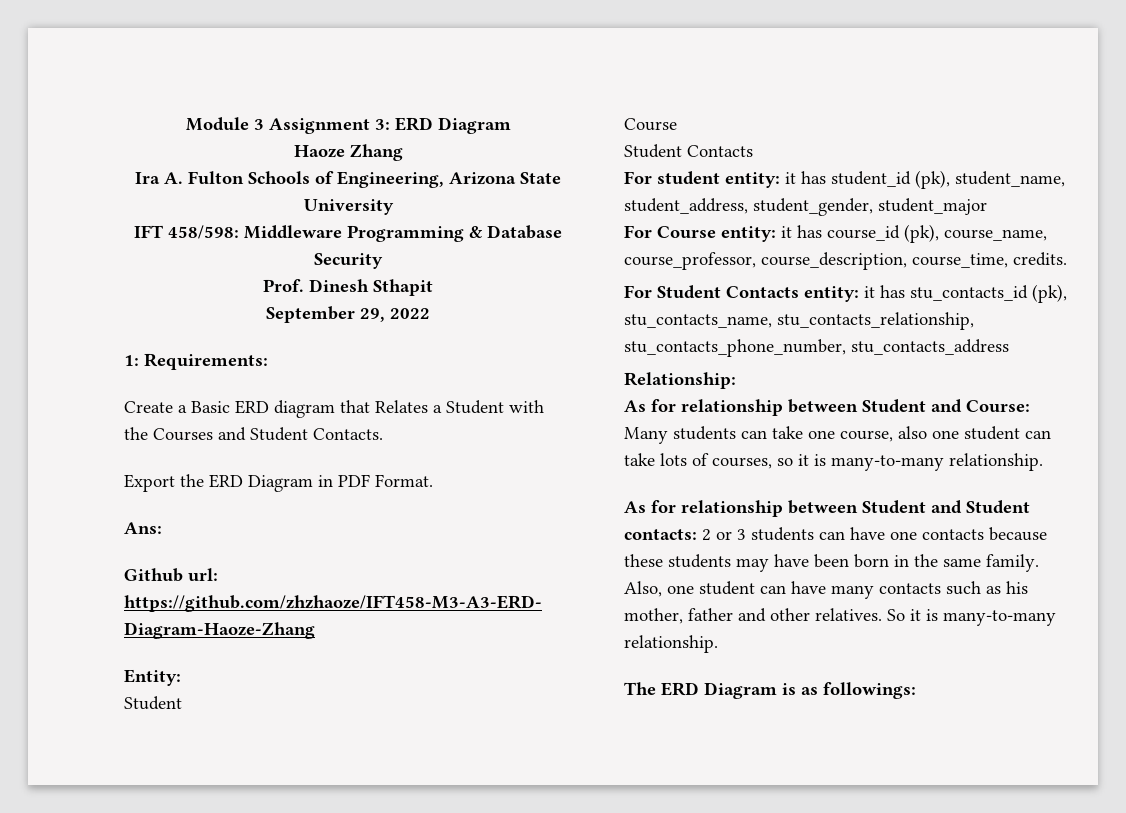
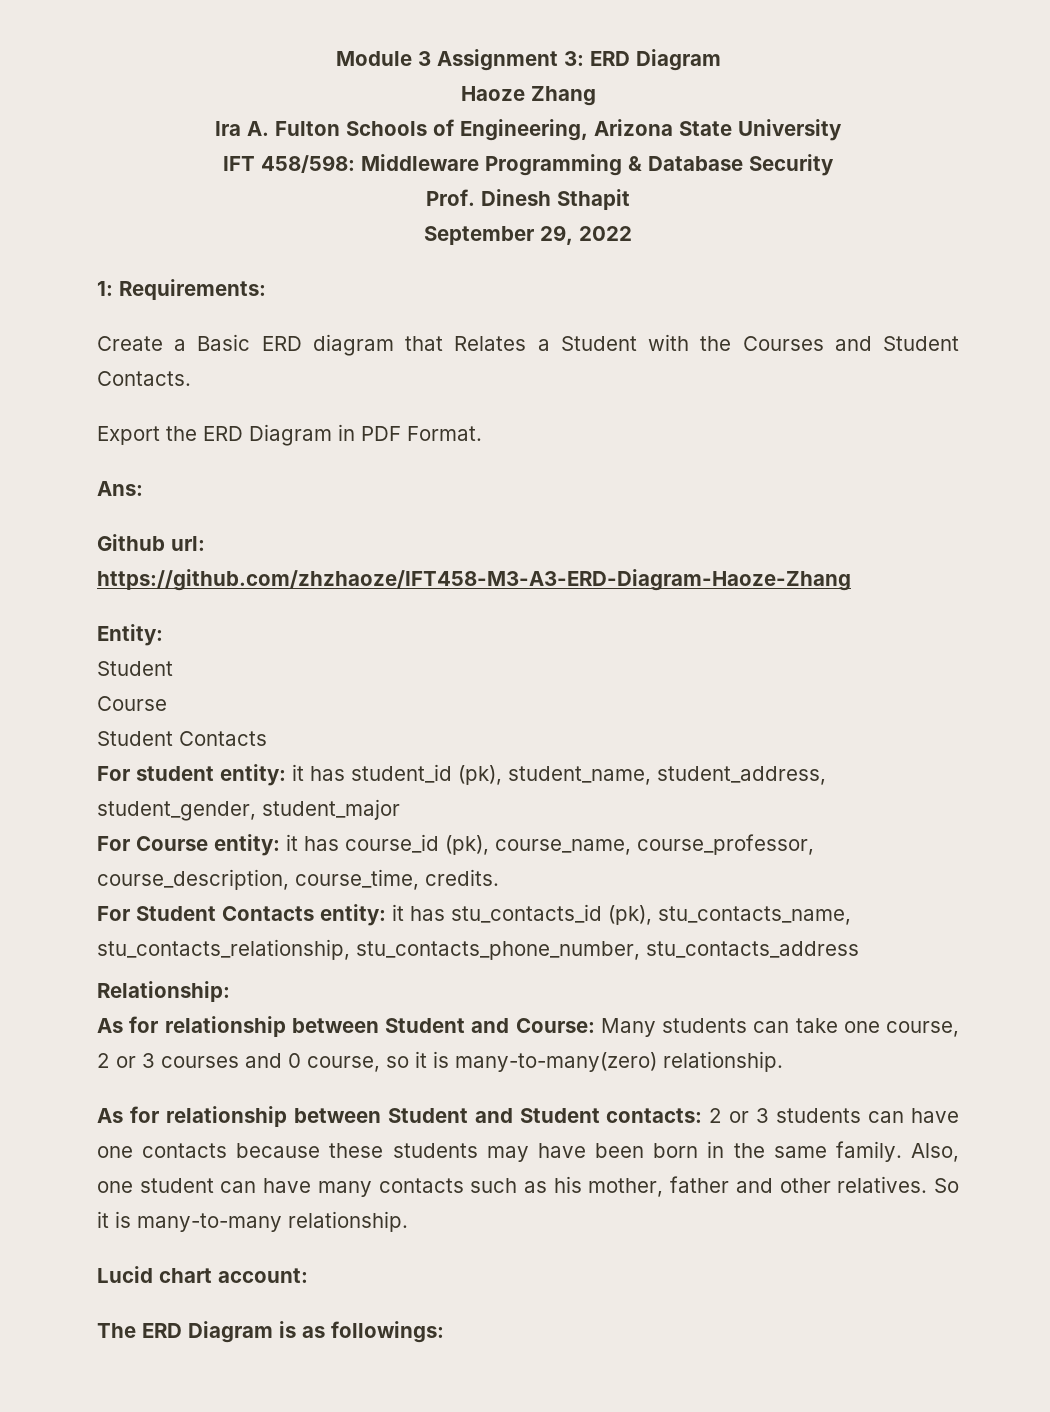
[898,426,1051,440] [624,453,772,469] also one student can take lots of courses, -> [97,1053,380,1072] 2 or 3 courses and 0 course,
[831,455,944,471] many-to-many -> [455,1052,657,1072] many-to-many(zero)
(718, 644) none -> [97,1266,308,1283] // Lucid chart account:

